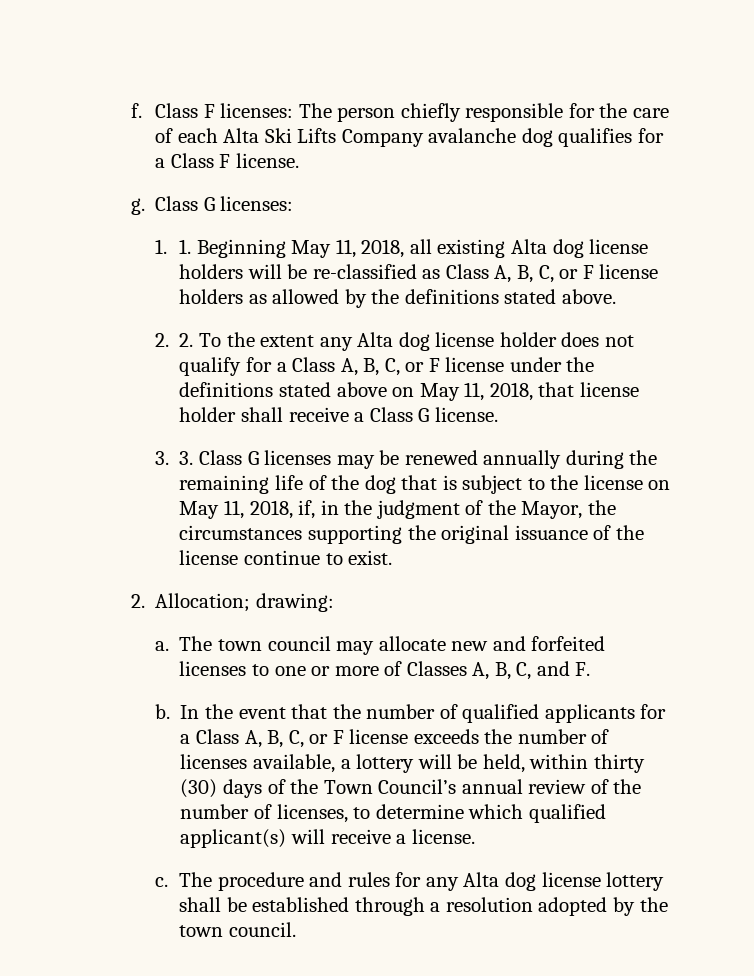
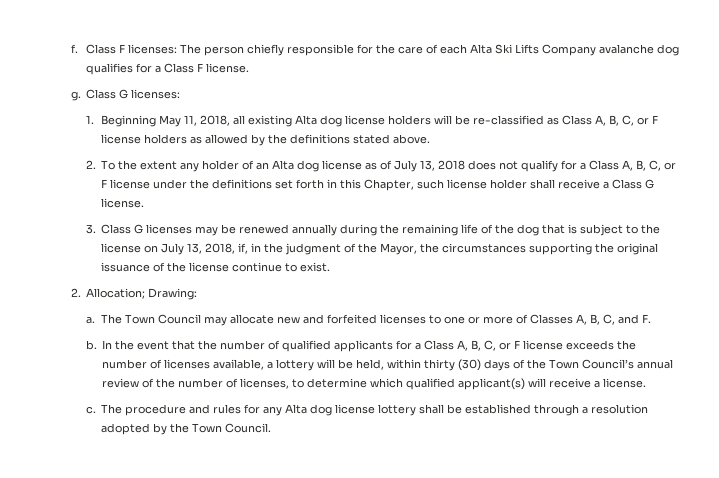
[179,239,192,254] 1. -> (94, 119) none
[179,333,194,347] 2. -> (96, 164) none
[357,332,557,351] Alta dog license holder -> [202,160,466,172] holder of an Alta dog license as of July 13, 2018
[278,382,575,401] stated above on May 11, 2018, that -> [275,179,445,191] set forth in this Chapter, such
[179,451,194,465] 3. -> (96, 229) none
[179,500,244,519] May 11, -> [161,243,203,255] July 13,
[255,593,334,612] drawing: -> [148,288,198,300] Drawing:
[217,636,331,651] town council -> [125,314,202,324] Town Council
[179,922,296,937] town council. -> [192,423,272,433] Town Council.

